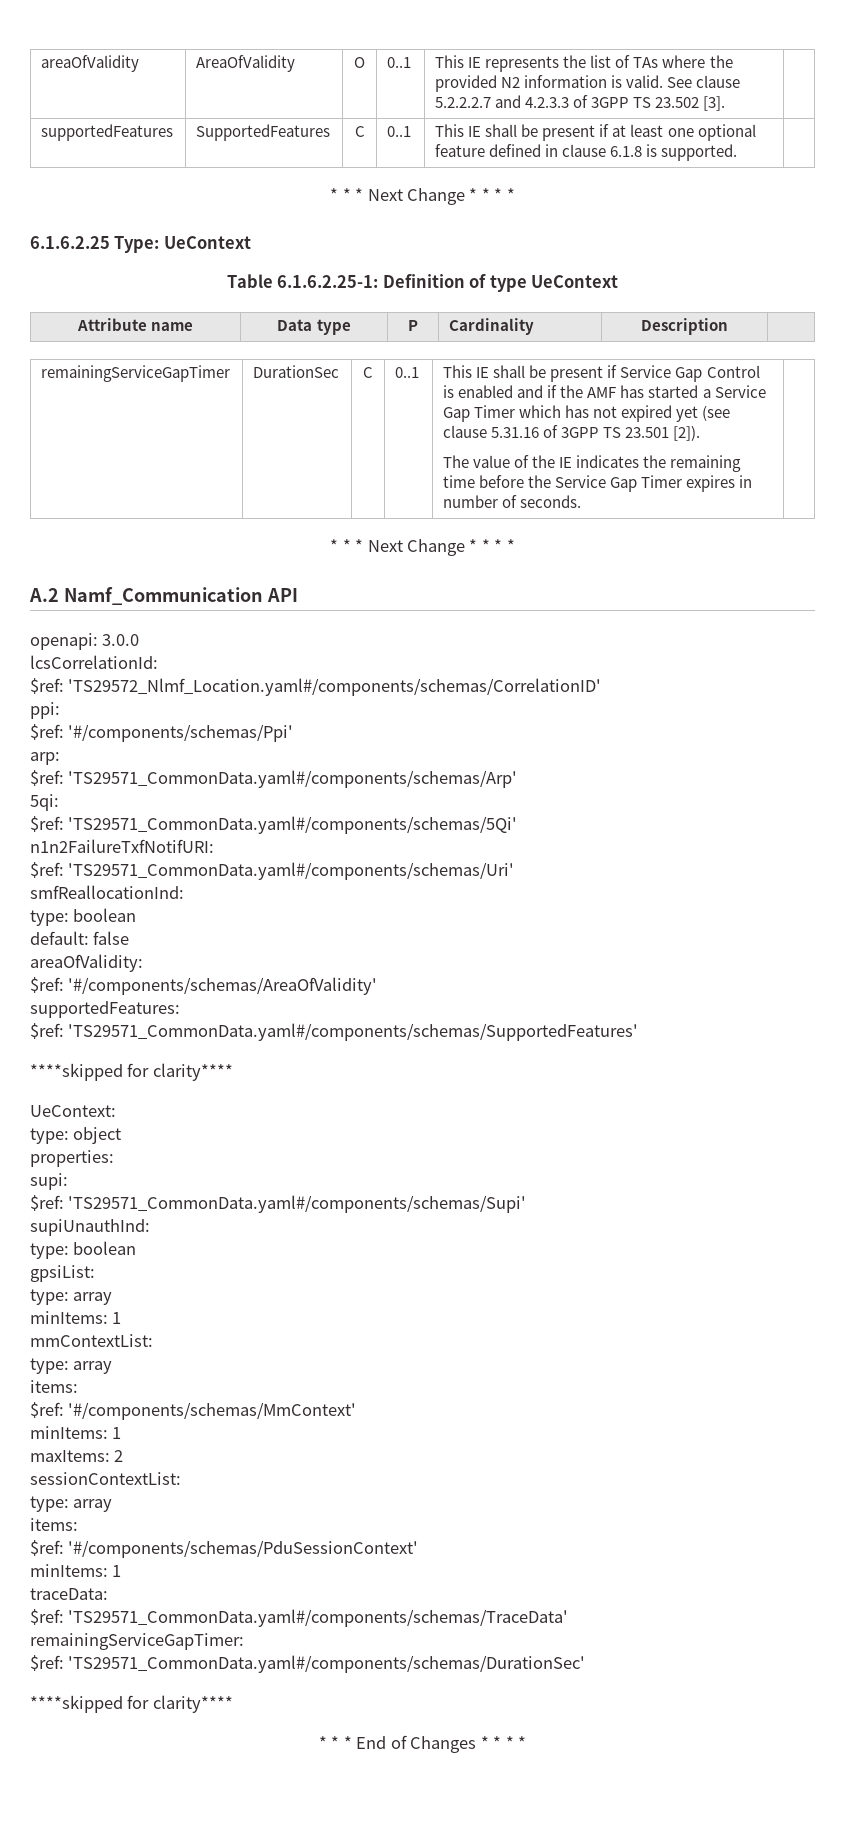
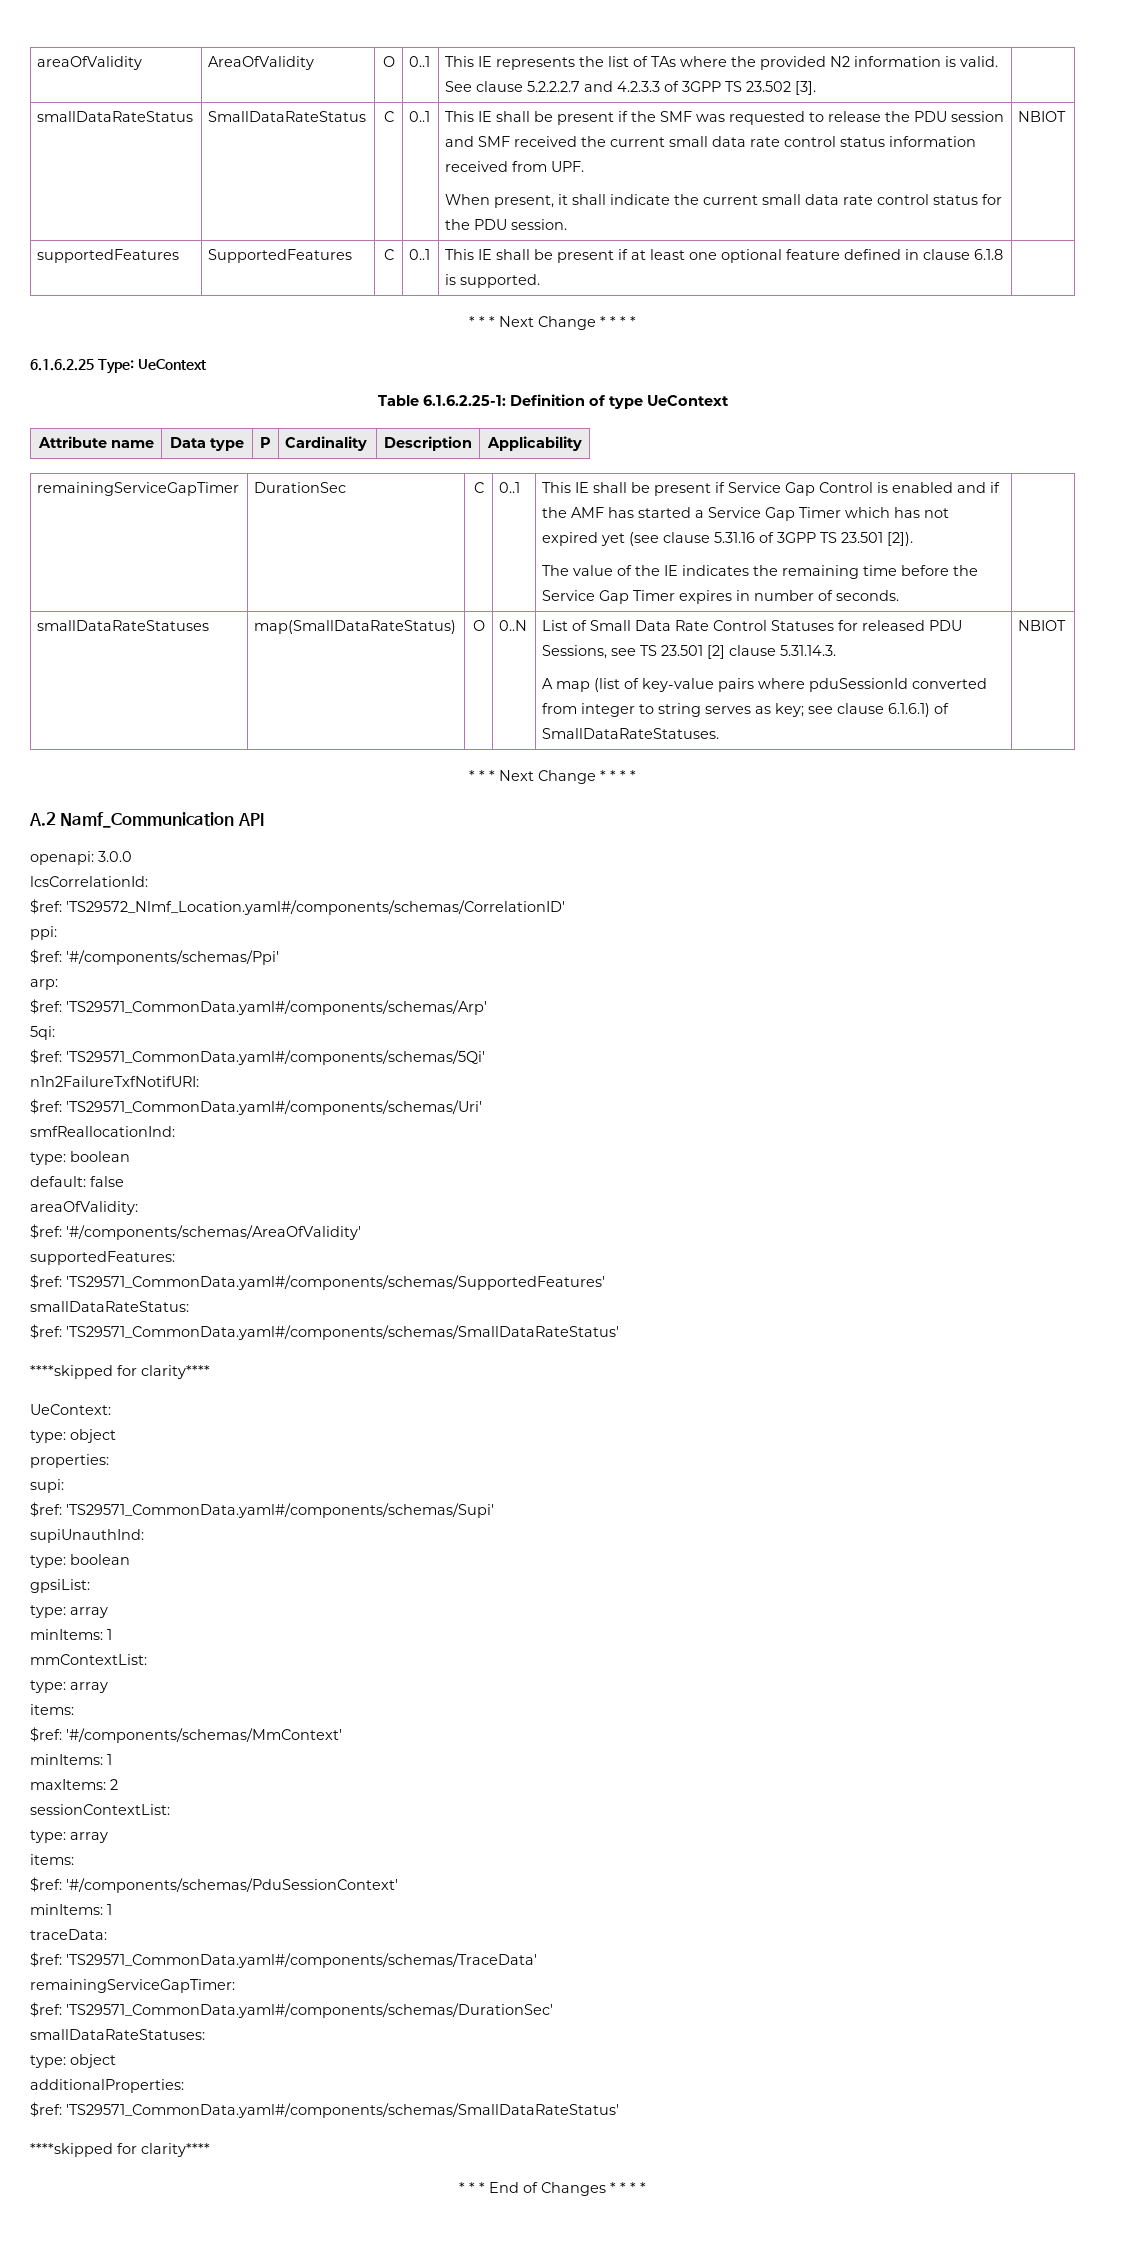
(726, 103) none -> [37,111,194,122] [208,111,367,122] [383,111,394,122] [409,111,431,122] [445,111,1005,125] [445,136,977,147] [445,161,585,172] [445,194,1003,208] [445,219,568,230] [1018,111,1067,122] // smallDataRateStatus | SmallDataRateStatus | C | 0..1 | This IE shall be present if the SMF was requested to release the PDU session and SMF received the current small data rate control status information received from UPF. // When present, it shall indicate the current small data rate control status for the PDU session. | NBIOT
(728, 326) none -> [486,436,582,451] Applicability
(582, 501) none -> [37,620,210,631] [254,620,457,634] [472,620,485,631] [499,620,528,631] [542,620,963,631] [542,645,837,659] [542,678,988,692] [542,703,950,717] [542,728,720,739] [1018,620,1067,631] // smallDataRateStatuses | map(SmallDataRateStatus) | O | 0..N | List of Small Data Rate Control Statuses for released PDU Sessions, see TS 23.501 [2] clause 5.31.14.3. // A map (list of key-value pairs where pduSessionId converted from integer to string serves as key; see clause 6.1.6.1) of SmallDataRateStatuses. | NBIOT
(639, 1032) none -> [30,1301,189,1312] [30,1324,619,1340] // smallDataRateStatus: // $ref: 'TS29571_CommonData.yaml#/components/schemas/SmallDataRateStatus'
(586, 1664) none -> [30,2029,205,2040] [30,2054,116,2068] [30,2079,184,2093] [30,2102,619,2118] // smallDataRateStatuses: // type: object // additionalProperties: // $ref: 'TS29571_CommonData.yaml#/components/schemas/SmallDataRateStatus'

